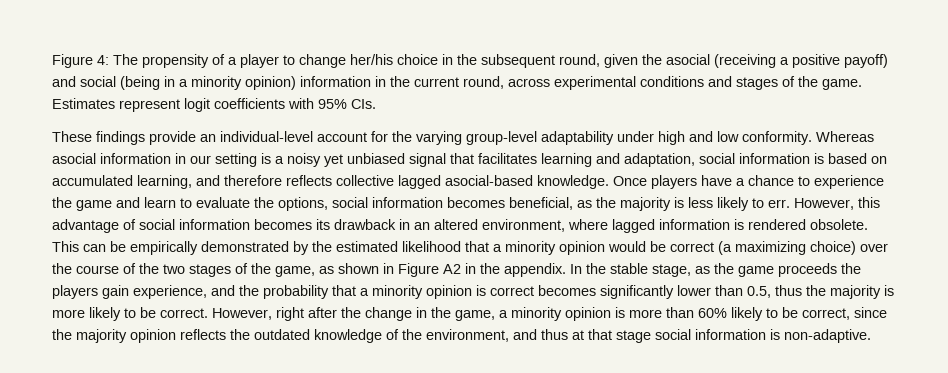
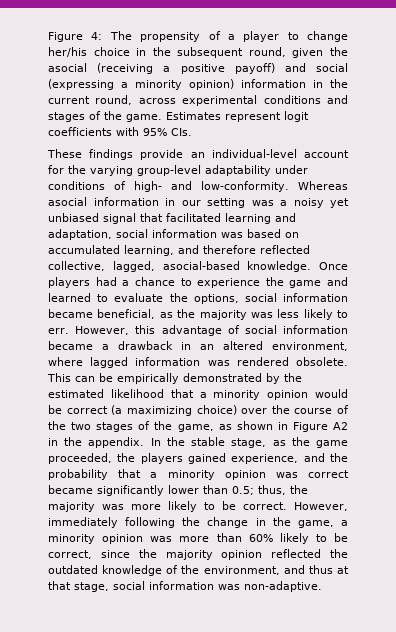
[120,76,175,90] (being in -> [48,79,114,90] (expressing
[658,131,812,145] high and low conformity. -> [48,181,290,192] conditions of high- and low-conformity.
[261,153,271,164] is -> [251,200,274,206] was
[478,153,537,164] facilitates -> [166,213,221,222] facilitated
[814,153,824,164] is -> [221,232,243,238] was
[286,175,441,189] reflects collective lagged -> [260,245,310,254] [48,261,155,272] reflected collective, lagged,
[701,175,732,186] have -> [95,277,117,286] had
[144,197,176,208] learn -> [48,293,91,302] learned
[447,197,505,208] becomes -> [48,309,93,318] became
[674,197,684,208] is -> [250,312,273,318] was
[254,219,330,230] becomes its -> [48,341,109,350] became a
[734,219,744,230] is -> [207,360,230,366] was
[778,263,837,277] proceeds -> [48,453,112,464] proceeded,
[102,285,129,299] gain -> [188,453,226,464] gained
[476,285,596,296] is correct becomes -> [275,470,349,478] [48,485,93,494] was correct became
[747,285,894,299] 0.5, thus the majority is -> [232,485,308,495] [48,502,124,512] 0.5; thus, the majority was
[276,307,337,321] right after -> [48,517,176,528] immediately following
[615,307,625,318] is -> [150,536,173,542] was
[180,329,226,340] reflects -> [271,549,322,558] reflected
[616,329,780,343] stage social information is -> [74,581,240,592] stage, social information was

